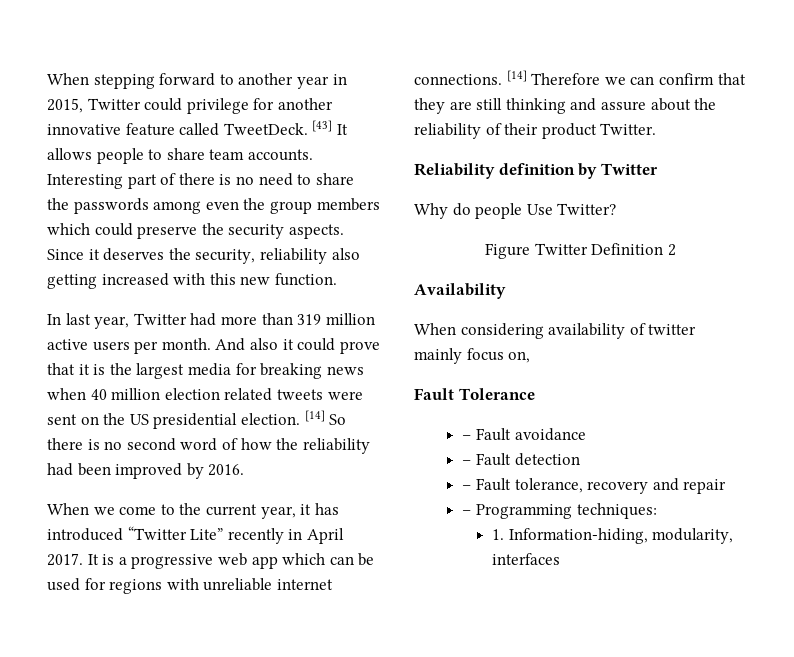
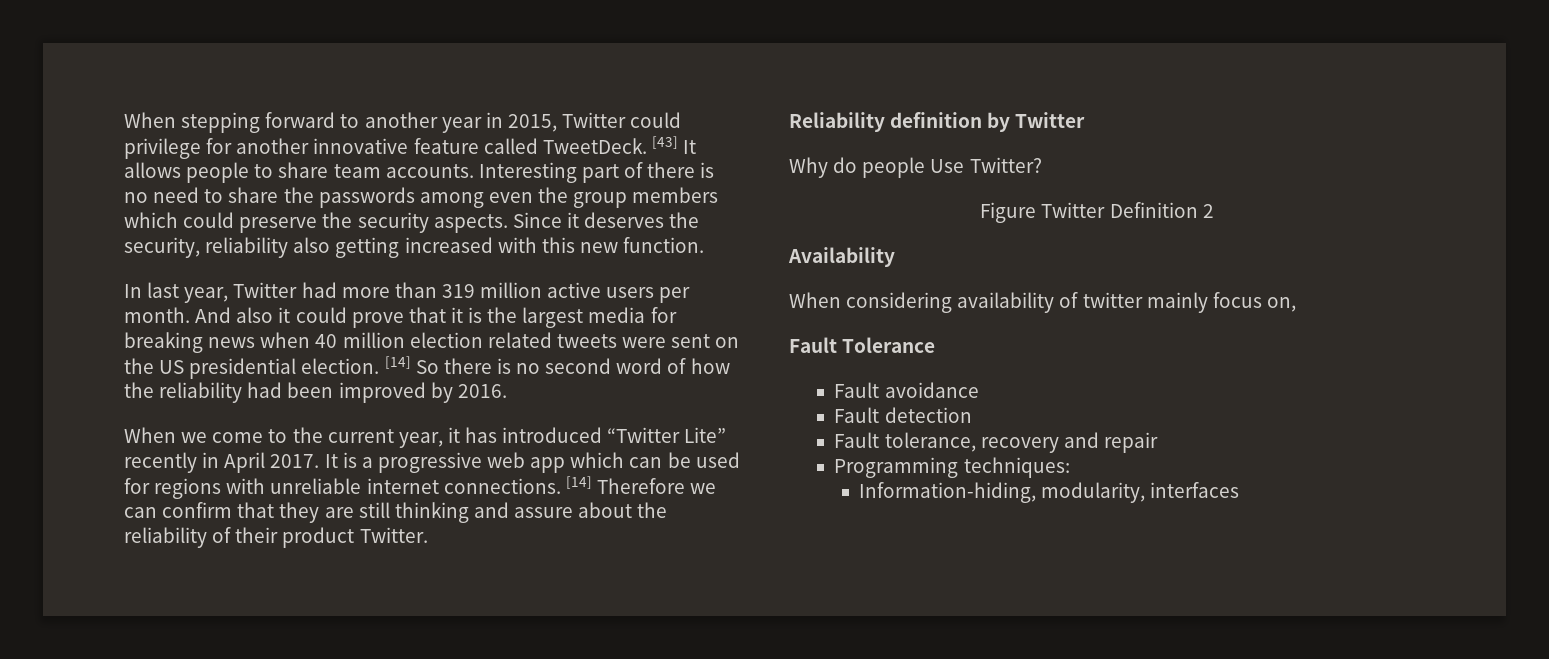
[462,435,472,440] – -> (936, 345) none
[462,460,472,465] – -> (979, 390) none
[462,485,472,490] – -> (972, 415) none
[462,510,472,515] – -> (1158, 442) none
[491,529,504,540] 1. -> (1070, 467) none

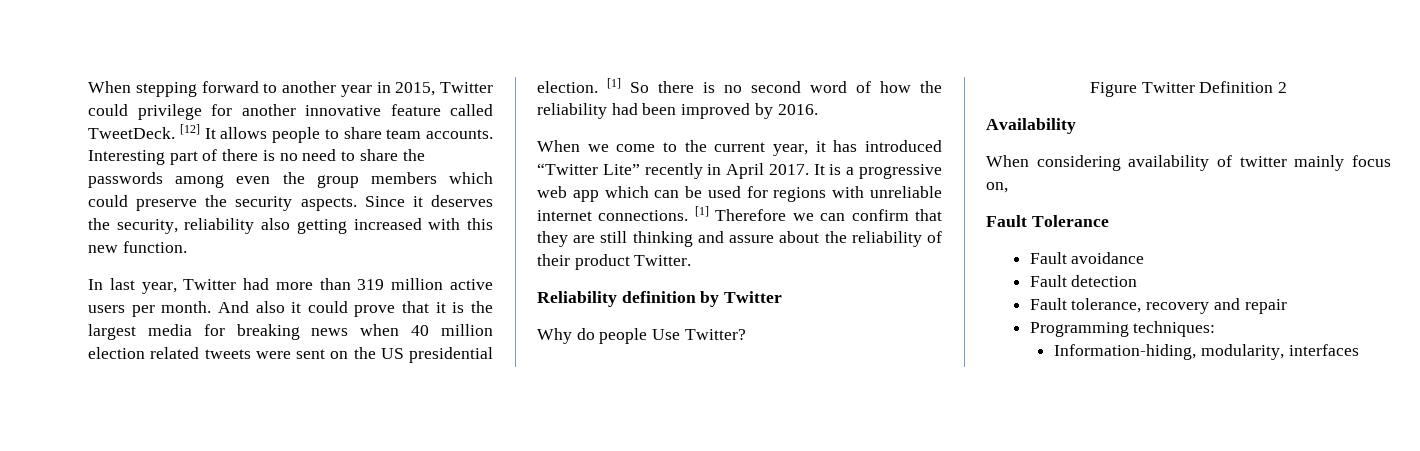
[651,136,678,149] [43] -> [179,124,200,135] [12]
[384,356,411,369] [14] -> [607,78,621,89] [1]
[565,476,592,489] [14] -> [694,206,709,217] [1]

